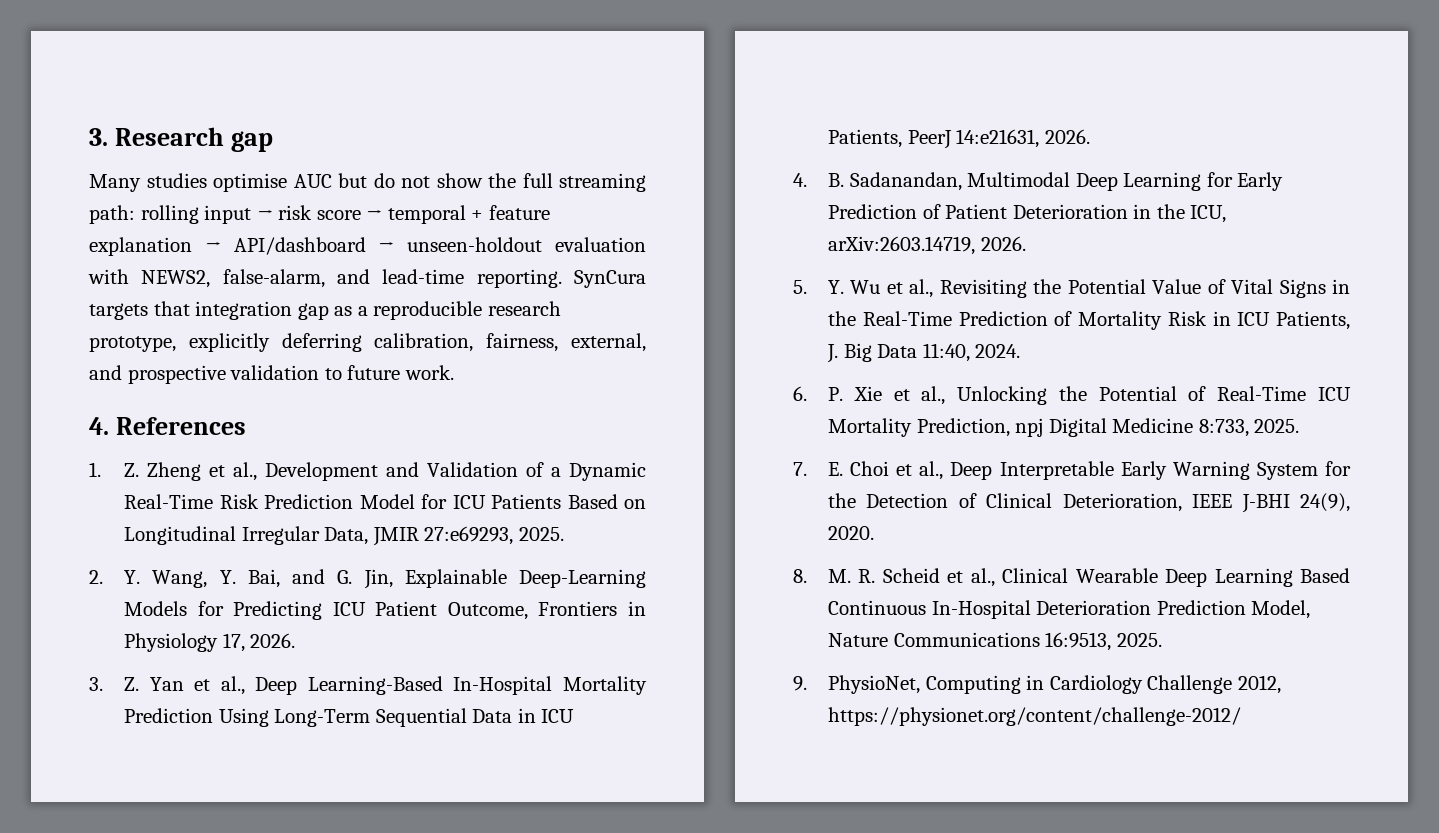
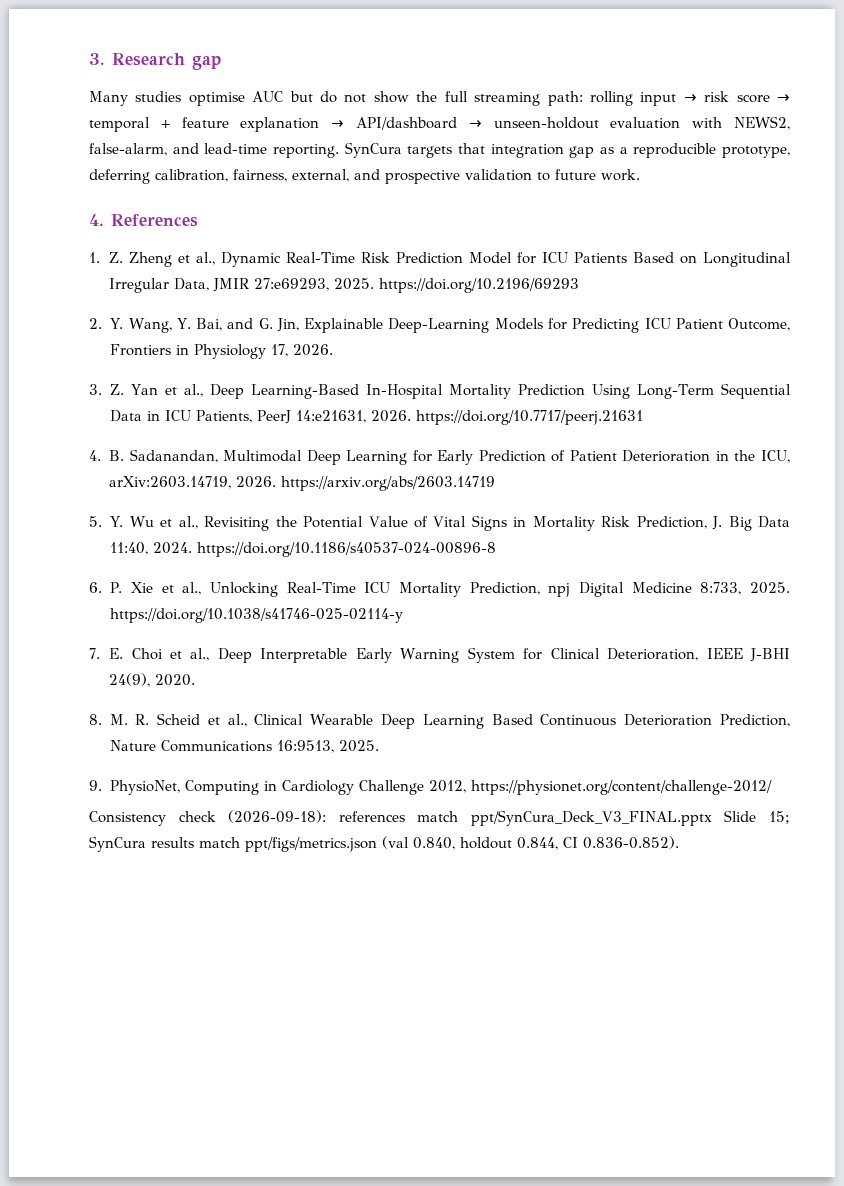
[487,301,561,316] [89,333,270,352] research prototype, explicitly -> [721,146,790,158] prototype,
[265,462,562,481] Development and Validation of a -> (216, 258) none
(564, 534) none -> [379,278,580,293] https://doi.org/10.2196/69293
(1090, 136) none -> [415,410,643,425] https://doi.org/10.7717/peerj.21631
(1026, 243) none -> [281,476,496,491] https://arxiv.org/abs/2603.14719
[828,311,1350,330] the Real-Time Prediction of Mortality Risk in ICU Patients, -> [532,516,707,531] Mortality Risk Prediction,
(1021, 351) none -> [196,542,496,557] https://doi.org/10.1186/s40537-024-00896-8
[1058,386,1207,401] the Potential of -> (279, 589) none
(1300, 426) none -> [109,608,403,623] https://doi.org/10.1038/s41746-025-02114-y
[828,493,977,508] the Detection of -> (543, 654) none
[931,600,1311,619] In-Hospital Deterioration Prediction Model, -> [624,714,790,727] Deterioration Prediction,
(1242, 716) none -> [89,810,790,826] [89,836,679,852] // Consistency check (2026-09-18): references match ppt/SynCura_Deck_V3_FINAL.pptx Slide 15; SynCura results match ppt/figs/metrics.json (val 0.840, holdout 0.844, CI 0.836-0.852).

